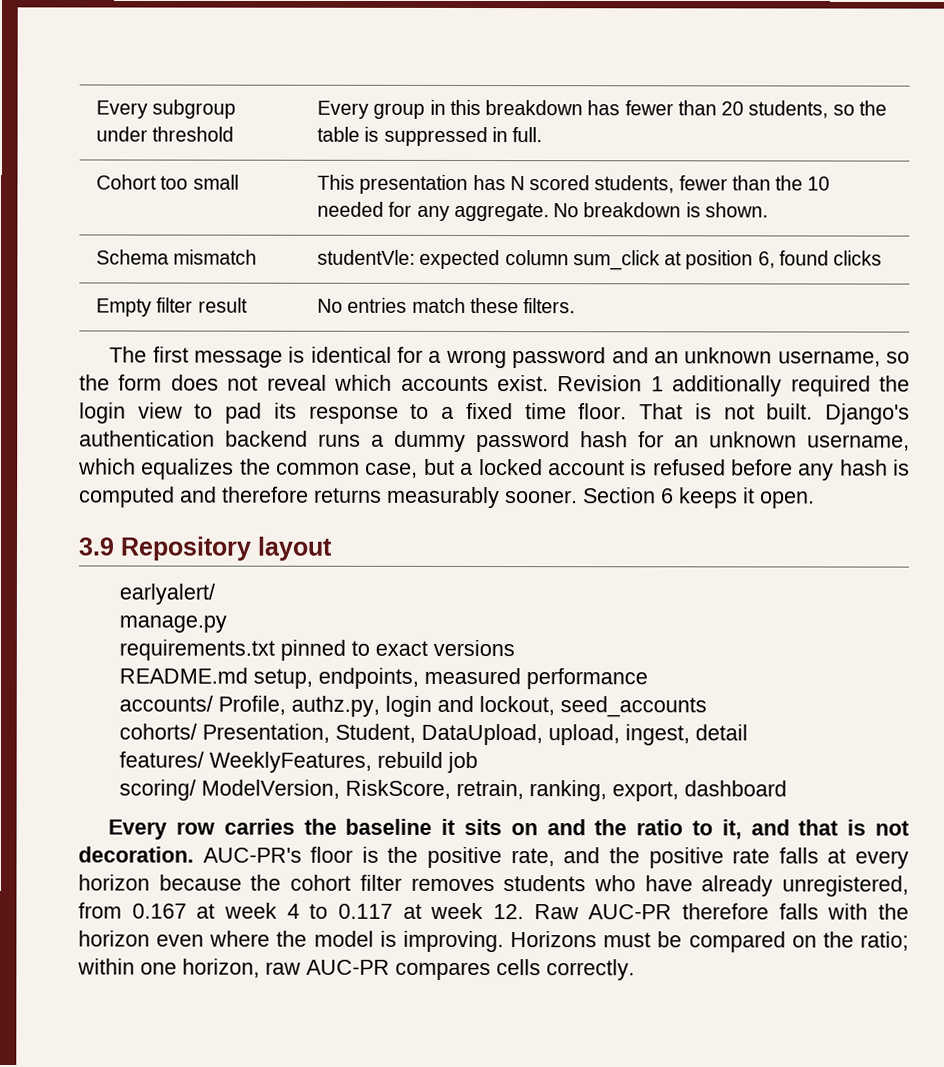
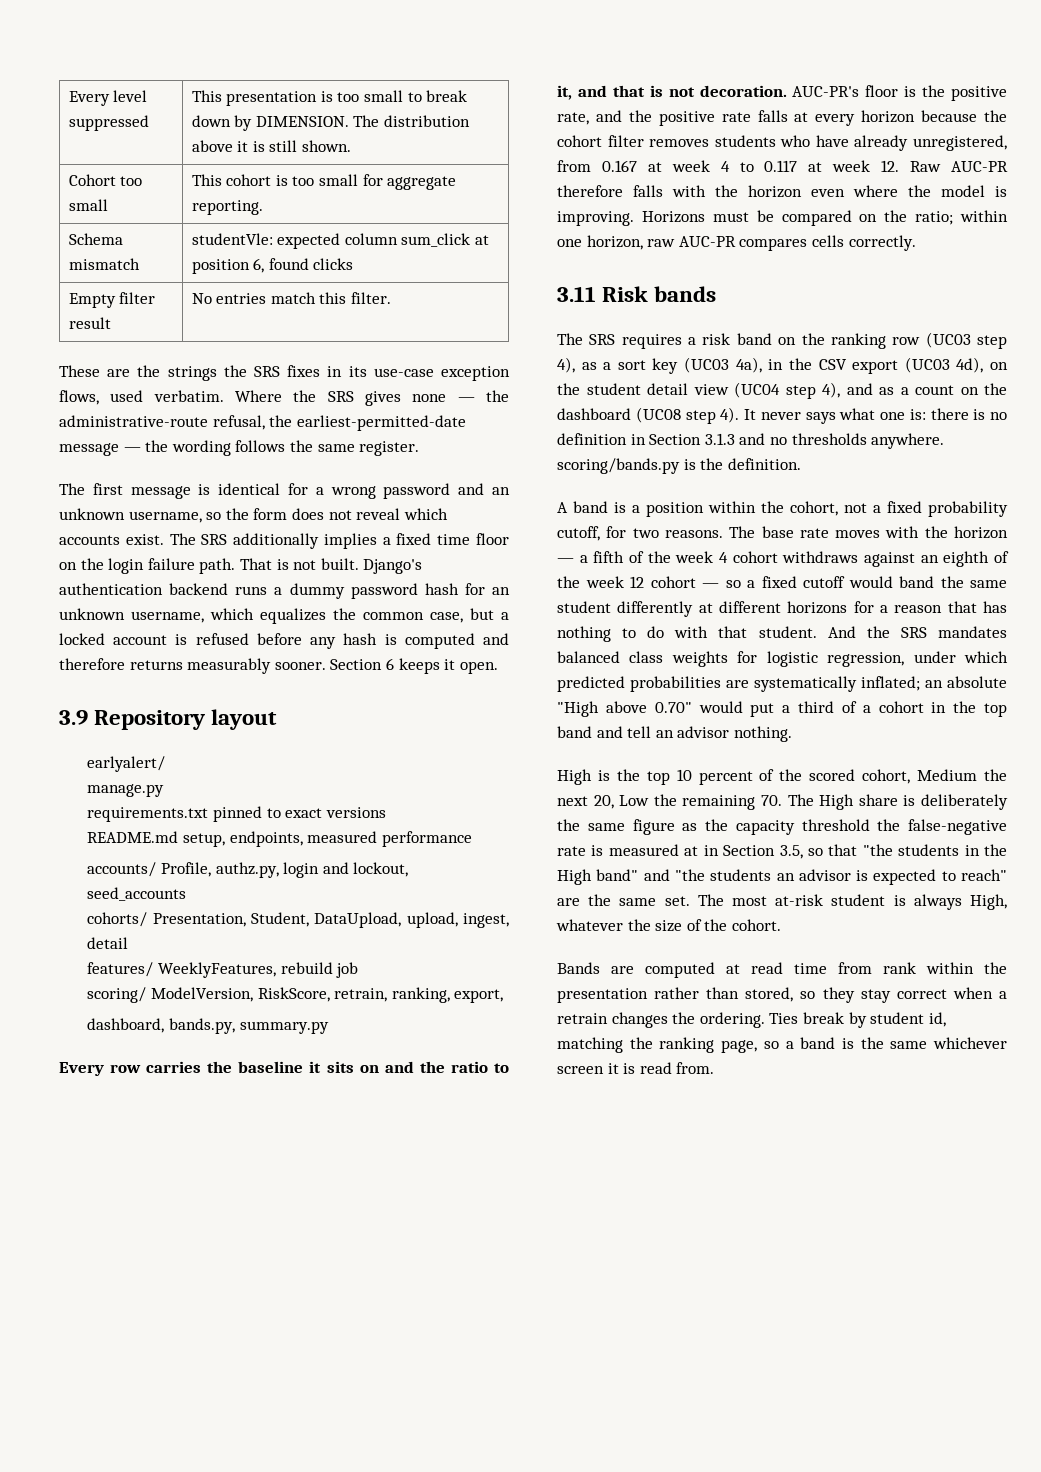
[95,99,237,119] [95,126,235,142] [316,99,887,119] [316,126,543,147] [95,174,239,190] [316,174,831,194] [316,201,768,222] Every subgroup under threshold | Every group in this breakdown has fewer than 20 students, so the table is suppressed in full. // Cohort too small | This presentation has N scored students, fewer than the 10 needed for any aggregate. No breakdown is shown. -> [68,90,148,106] [68,115,149,131] [191,90,468,106] [191,115,470,131] [191,140,351,152] [68,174,143,186] [68,199,108,211] [191,174,457,190] [191,200,263,215] Every level suppressed | This presentation is too small to break down by DIMENSION. The distribution above it is still shown. // Cohort too small | This cohort is too small for aggregate reporting.
[469,297,576,314] these filters. -> [319,292,391,304] [59,365,510,381] [59,390,509,406] [59,415,466,431] [59,440,420,456] this filter. // These are the strings the SRS fixes in its use-case exception flows, used verbatim. Where the SRS gives none — the administrative-route refusal, the earliest-permitted-date message — the wording follows the same register.
[557,375,910,397] [79,402,628,424] Revision 1 additionally required the login view to pad its response to a fixed time floor. -> [169,533,509,549] [59,558,236,574] The SRS additionally implies a fixed time floor on the login failure path.
[684,780,788,797] dashboard -> [87,1018,329,1034] // dashboard, bands.py, summary.py
(635, 970) none -> [557,286,717,302] [557,332,1008,349] [557,357,1009,374] [557,382,1007,399] [557,407,1007,424] [557,433,945,449] [557,458,801,474] [557,501,1008,517] [557,526,1008,541] [557,551,1009,567] [557,576,1007,588] [557,601,1007,617] [557,626,1007,642] [557,651,1008,667] [557,676,1007,692] [557,701,1007,717] [557,726,792,742] [557,769,1007,785] [557,794,1008,810] [557,819,1007,835] [557,844,1007,859] [557,869,1007,885] [557,894,1007,910] [556,919,781,932] [557,962,1007,978] [557,987,1007,1003] [557,1012,946,1028] [557,1037,1007,1053] [557,1062,715,1074] // 3.11 Risk bands // The SRS requires a risk band on the ranking row (UC03 step 4), as a sort key (UC03 4a), in the CSV export (UC03 4d), on the student detail view (UC04 step 4), and as a count on the dashboard (UC08 step 4). It never says what one is: there is no definition in Section 3.1.3 and no thresholds anywhere. scoring/bands.py is the definition. // A band is a position within the cohort, not a fixed probability cutoff, for two reasons. The base rate moves with the horizon — a fifth of the week 4 cohort withdraws against an eighth of the week 12 cohort — so a fixed cutoff would band the same student differently at different horizons for a reason that has nothing to do with that student. And the SRS mandates balanced class weights for logistic regression, under which predicted probabilities are systematically inflated; an absolute "High above 0.70" would put a third of a cohort in the top band and tell an advisor nothing. // High is the top 10 percent of the scored cohort, Medium the next 20, Low the remaining 70. The High share is deliberately the same figure as the capacity threshold the false-negative rate is measured at in Section 3.5, so that "the students in the High band" and "the students an advisor is expected to reach" are the same set. The most at-risk student is always High, whatever the size of the cohort. // Bands are computed at read time from rank within the presentation rather than stored, so they stay correct when a retrain changes the ordering. Ties break by student id, matching the ranking page, so a band is the same whichever screen it is read from.

